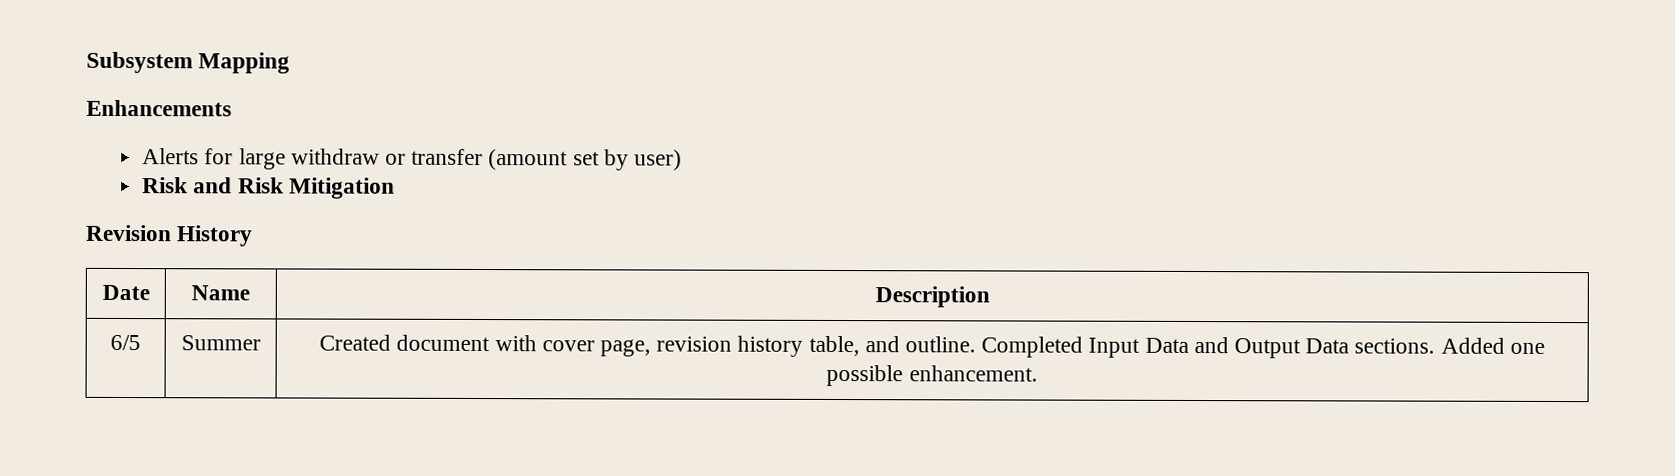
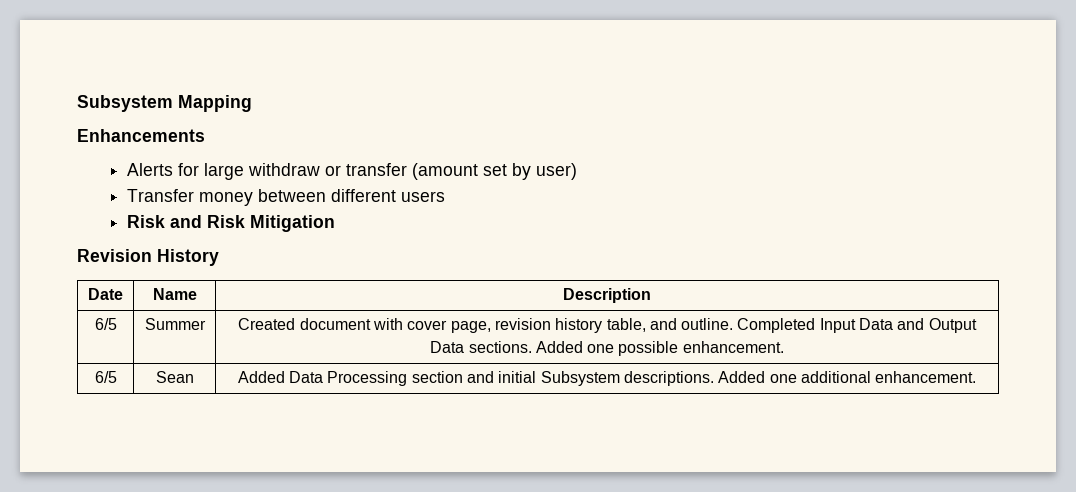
(683, 160) none -> [127,189,446,206] // Transfer money between different users
(1038, 373) none -> [94,371,117,383] [155,371,194,383] [237,371,977,386] // 6/5 | Sean | Added Data Processing section and initial Subsystem descriptions. Added one additional enhancement.

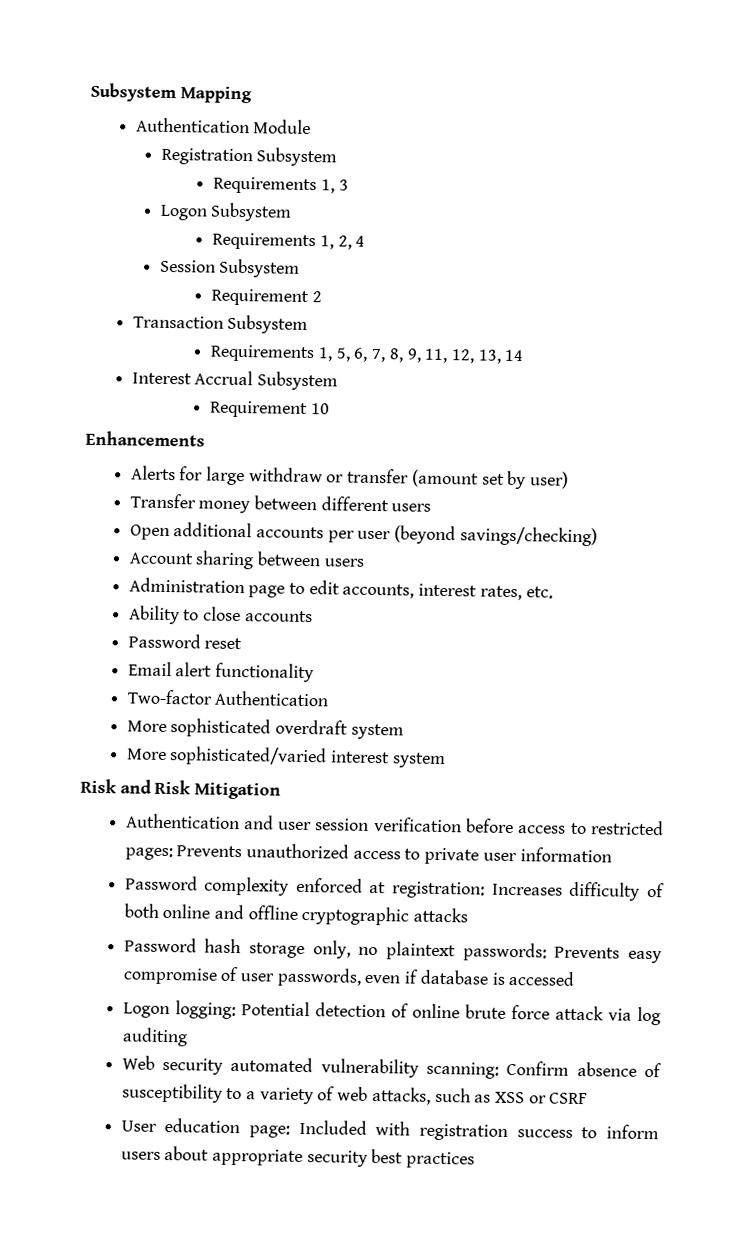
(252, 103) none -> [135,117,312,135] [160,147,338,167] [213,176,349,195] [159,202,293,222] [212,232,366,251] [159,258,301,278] [211,288,322,307] [132,314,309,335] [210,344,525,364] [131,370,338,391] [210,400,330,419] // Authentication Module // Registration Subsystem // Requirements 1, 3 // Logon Subsystem // Requirements 1, 2, 4 // Session Subsystem // Requirement 2 // Transaction Subsystem // Requirements 1, 5, 6, 7, 8, 9, 11, 12, 13, 14 // Interest Accrual Subsystem // Requirement 10
[127,215,336,232] [77,249,219,266] [88,288,123,300] [152,288,197,300] [563,288,651,303] [94,318,117,330] [144,318,206,330] [238,318,977,333] [430,341,784,356] [94,371,117,383] [155,371,194,383] [237,371,977,386] Risk and Risk Mitigation // Revision History // Date | Name | Description // 6/5 | Summer | Created document with cover page, revision history table, and outline. Completed Input Data and Output Data sections. Added one possible enhancement. // 6/5 | Sean | Added Data Processing section and initial Subsystem descriptions. Added one additional enhancement. -> [129,522,598,547] [128,550,364,570] [128,577,553,601] [128,605,313,625] [127,633,243,650] [127,661,314,683] [126,689,330,707] [126,718,404,740] [126,746,446,769] [80,778,282,800] [125,813,665,836] [124,843,612,865] [124,875,665,901] [123,903,469,926] [123,937,663,964] [122,966,576,987] [122,1000,661,1026] [121,1027,188,1047] [121,1055,663,1079] [121,1083,589,1105] [120,1118,660,1141] [120,1146,476,1169] Open additional accounts per user (beyond savings/checking) // Account sharing between users // Administration page to edit accounts, interest rates, etc. // Ability to close accounts // Password reset // Email alert functionality // Two-factor Authentication // More sophisticated overdraft system // More sophisticated/varied interest system // Risk and Risk Mitigation // Authentication and user session verification before access to restricted pages: Prevents unauthorized access to private user information // Password complexity enforced at registration: Increases difficulty of both online and offline cryptographic attacks // Password hash storage only, no plaintext passwords: Prevents easy compromise of user passwords, even if database is accessed // Logon logging: Potential detection of online brute force attack via log auditing // Web security automated vulnerability scanning: Confirm absence of susceptibility to a variety of web attacks, such as XSS or CSRF // User education page: Included with registration success to inform users about appropriate security best practices

